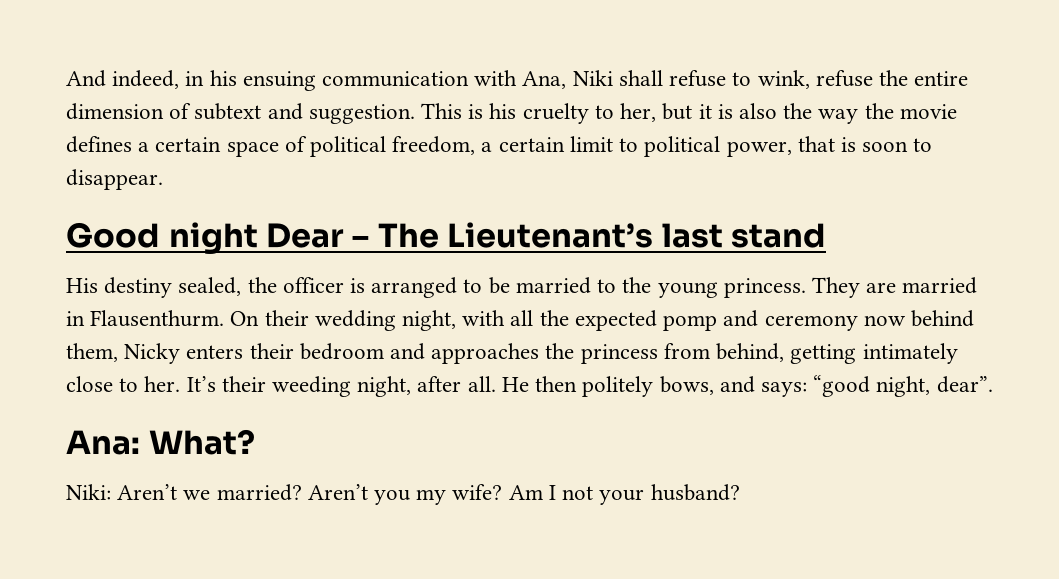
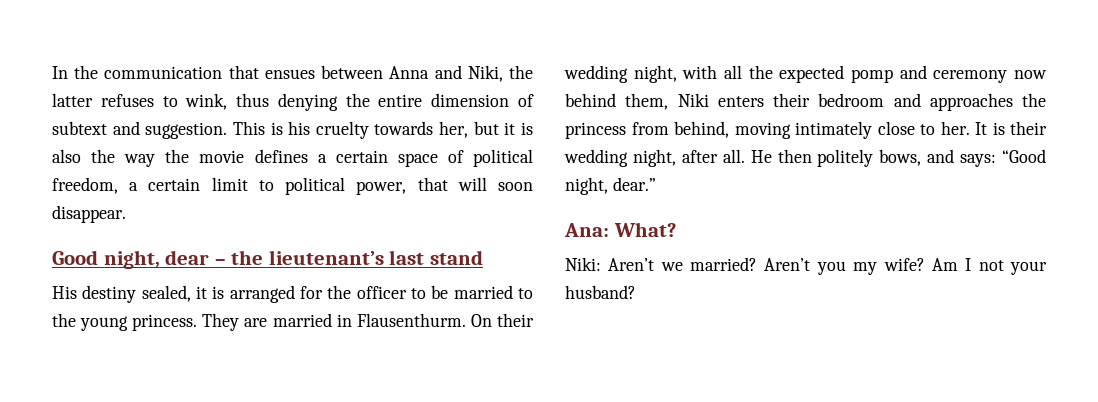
[66,70,873,91] And indeed, in his ensuing communication with Ana, Niki shall refuse to wink, refuse -> [52,65,533,82] [52,93,338,111] In the communication that ensues between Anna and Niki, the latter refuses to wink, thus denying
[594,105,614,119] to -> [374,121,434,135] towards
[840,137,933,152] is soon to -> [457,177,533,191] will soon
[168,222,654,254] night Dear – The Lieutenant’s -> [103,250,384,269] night, dear – the lieutenant’s
[247,277,458,298] the officer is arranged -> [196,285,407,303] it is arranged for the officer
[124,343,181,364] Nicky -> [677,93,709,107] Niki
[790,344,857,364] getting -> [734,122,791,139] moving
[186,376,352,397] It’s their weeding -> [975,121,1047,135] [564,149,628,167] It is their wedding
[813,375,993,397] “good night, dear”. -> [1002,149,1046,163] [565,177,656,195] “Good night, dear.”

